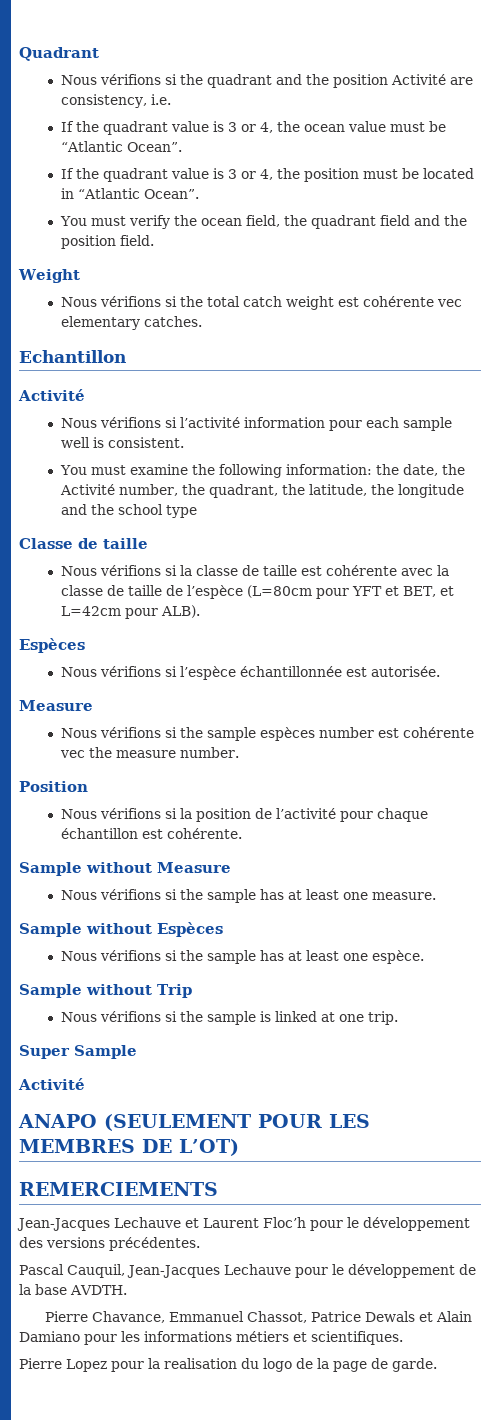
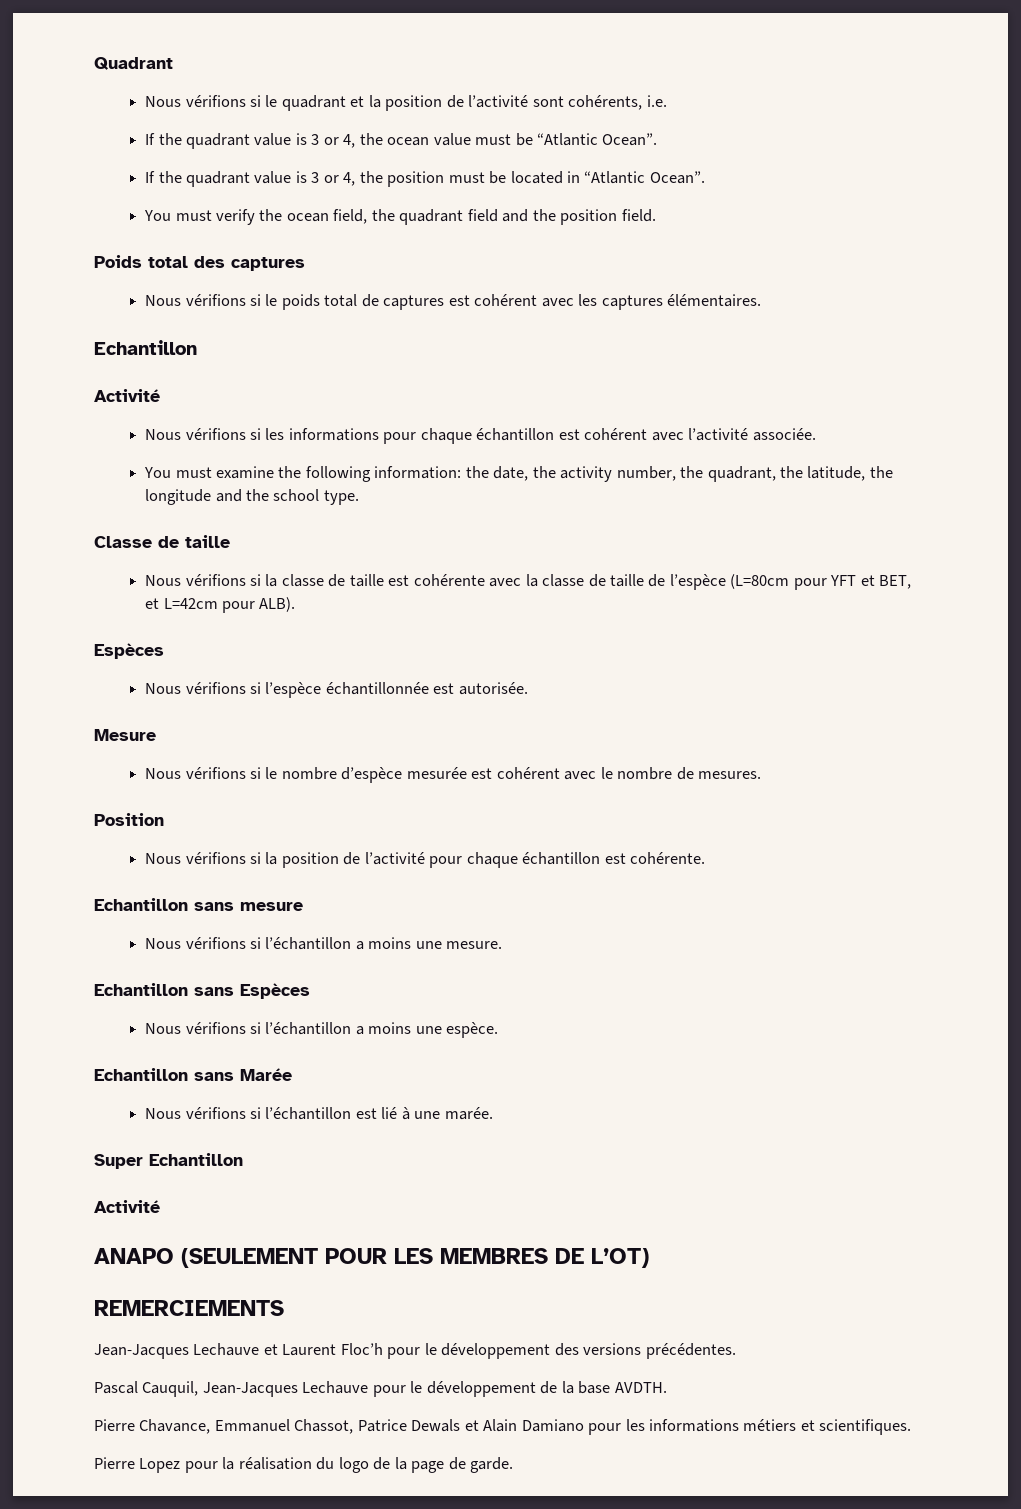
[179,74,473,88] [60,94,147,108] the quadrant and the position Activité are consistency, -> [265,95,643,111] le quadrant et la position de l’activité sont cohérents,
[18,269,80,283] [60,296,462,310] [60,316,202,330] Weight // Nous vérifions si the total catch weight est cohérente vec elementary catches. -> [94,255,305,271] [145,294,761,310] Poids total des captures // Nous vérifions si le poids total de captures est cohérent avec les captures élémentaires.
[179,417,452,431] [60,437,184,448] l’activité information pour each sample well is consistent. -> [265,428,816,444] les informations pour chaque échantillon est cohérent avec l’activité associée.
[59,484,115,495] Activité -> [560,466,613,482] activity
[165,505,197,518] type -> [323,490,359,505] type.
[19,700,93,711] [60,727,474,741] [59,747,239,758] Measure // Nous vérifions si the sample espèces number est cohérente vec the measure number. -> [94,729,156,741] [145,767,761,783] Mesure // Nous vérifions si le nombre d’espèce mesurée est cohérent avec le nombre de mesures.
[19,862,231,876] [60,889,436,903] [19,922,223,937] [60,950,424,964] [19,984,192,998] [60,1011,398,1025] Sample without Measure // Nous vérifions si the sample has at least one measure. // Sample without Espèces // Nous vérifions si the sample has at least one espèce. // Sample without Trip // Nous vérifions si the sample is linked at one trip. -> [94,898,303,911] [145,937,503,950] [94,983,310,999] [145,1022,499,1038] [94,1068,292,1081] [145,1107,493,1120] Echantillon sans mesure // Nous vérifions si l’échantillon a moins une mesure. // Echantillon sans Espèces // Nous vérifions si l’échantillon a moins une espèce. // Echantillon sans Marée // Nous vérifions si l’échantillon est lié à une marée.
[74,1045,137,1059] Sample -> [149,1153,243,1166] Echantillon
[164,1358,237,1369] realisation -> [238,1457,312,1470] réalisation

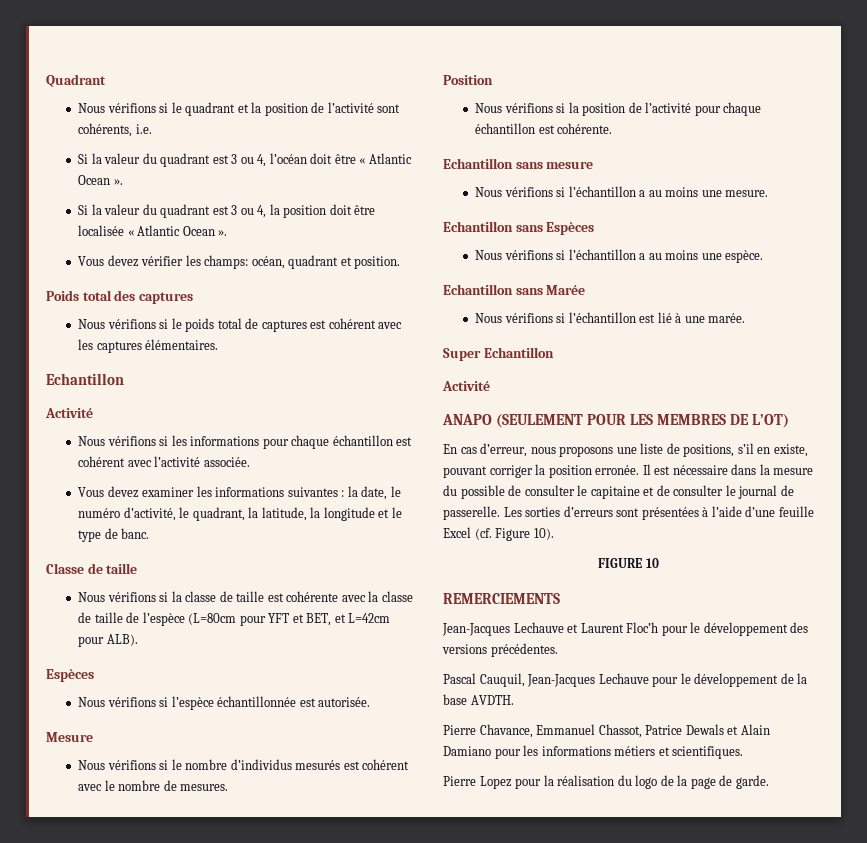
[145,133,658,149] [145,171,705,187] [144,209,656,225] If the quadrant value is 3 or 4, the ocean value must be “Atlantic Ocean”. // If the quadrant value is 3 or 4, the position must be located in “Atlantic Ocean”. // You must verify the ocean field, the quadrant field and the position field. -> [78,153,412,167] [78,175,123,185] [78,204,376,218] [78,225,228,236] [78,255,401,269] Si la valeur du quadrant est 3 ou 4, l’océan doit être « Atlantic Ocean ». // Si la valeur du quadrant est 3 ou 4, la position doit être localisée « Atlantic Ocean ». // Vous devez vérifier les champs: océan, quadrant et position.
[144,466,893,482] [145,489,359,505] You must examine the following information: the date, the activity number, the quadrant, the latitude, the longitude and the school type. -> [78,486,401,500] [78,507,402,521] [78,528,150,542] Vous devez examiner les informations suivantes : la date, le numéro d’activité, le quadrant, la latitude, la longitude et le type de banc.
[341,767,467,783] d’espèce mesurée -> [230,759,341,770] d’individus mesurés
(364, 945) none -> [648,190,662,197] au
(364, 1030) none -> [648,253,662,260] au
(649, 1258) none -> [443,443,808,457] [443,464,814,478] [443,485,794,499] [443,506,814,520] [443,527,554,541] [598,558,659,568] // En cas d’erreur, nous proposons une liste de positions, s’il en existe, pouvant corriger la position erronée. Il est nécessaire dans la mesure du possible de consulter le capitaine et de consulter le journal de passerelle. Les sorties d’erreurs sont présentées à l’aide d’une feuille Excel (cf. Figure 10). // FIGURE 10

